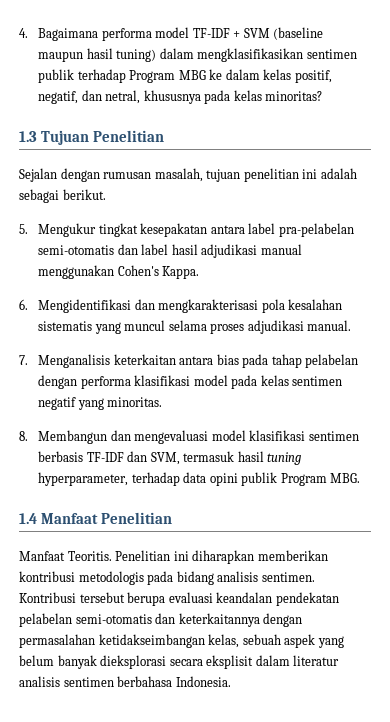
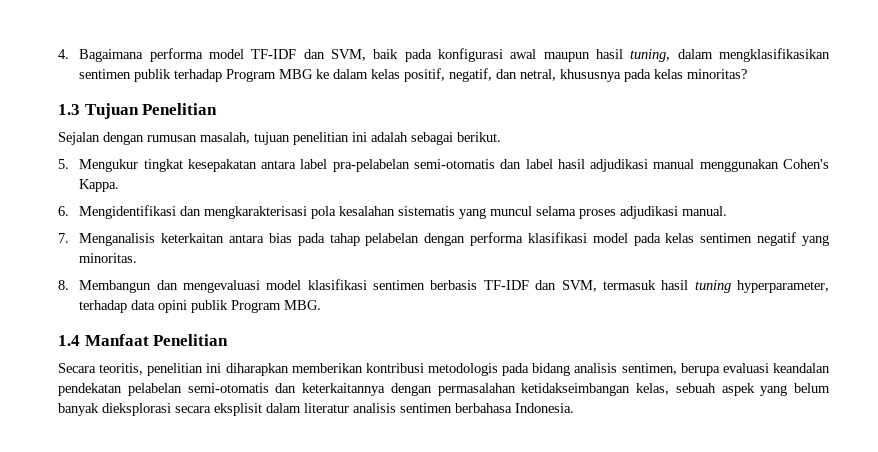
[233,27,324,40] + SVM (baseline -> [303,48,537,62] dan SVM, baik pada konfigurasi awal
[116,49,157,62] tuning) -> [630,49,671,62] tuning,
[19,550,171,561] Manfaat Teoritis. Penelitian -> [58,363,204,376] Secara teoritis, penelitian
[261,572,315,582] [19,592,125,603] sentimen. Kontribusi tersebut -> [621,363,677,375] sentimen,

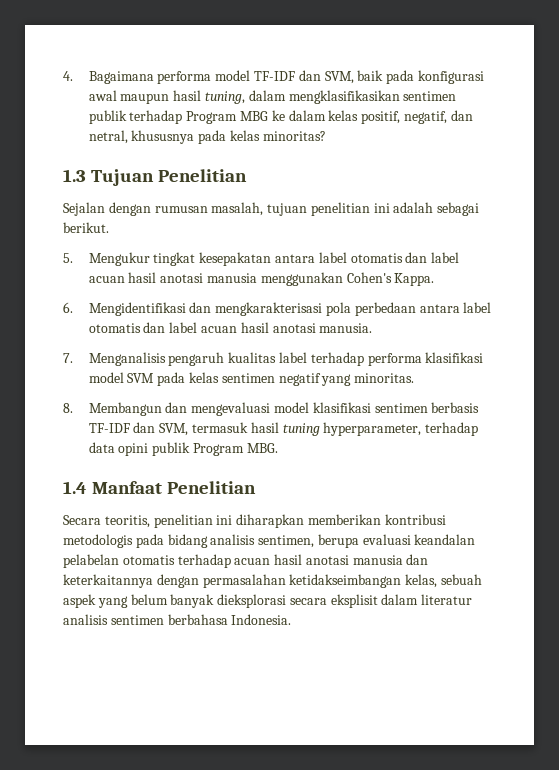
[332,159,695,172] pra-pelabelan semi-otomatis dan label hasil adjudikasi manual -> [350,252,460,263] [88,272,257,283] otomatis dan label acuan hasil anotasi manusia
[339,206,728,219] [58,233,466,246] kesalahan sistematis yang muncul selama proses adjudikasi manual. // 7. Menganalisis keterkaitan antara bias pada tahap pelabelan dengan -> [354,302,492,316] [88,322,373,333] [63,352,364,366] perbedaan antara label otomatis dan label acuan hasil anotasi manusia. // 7. Menganalisis pengaruh kualitas label terhadap
(628, 238) none -> [127,373,155,383] SVM
[58,383,269,396] pendekatan pelabelan semi-otomatis -> [63,554,403,568] pelabelan otomatis terhadap acuan hasil anotasi manusia

